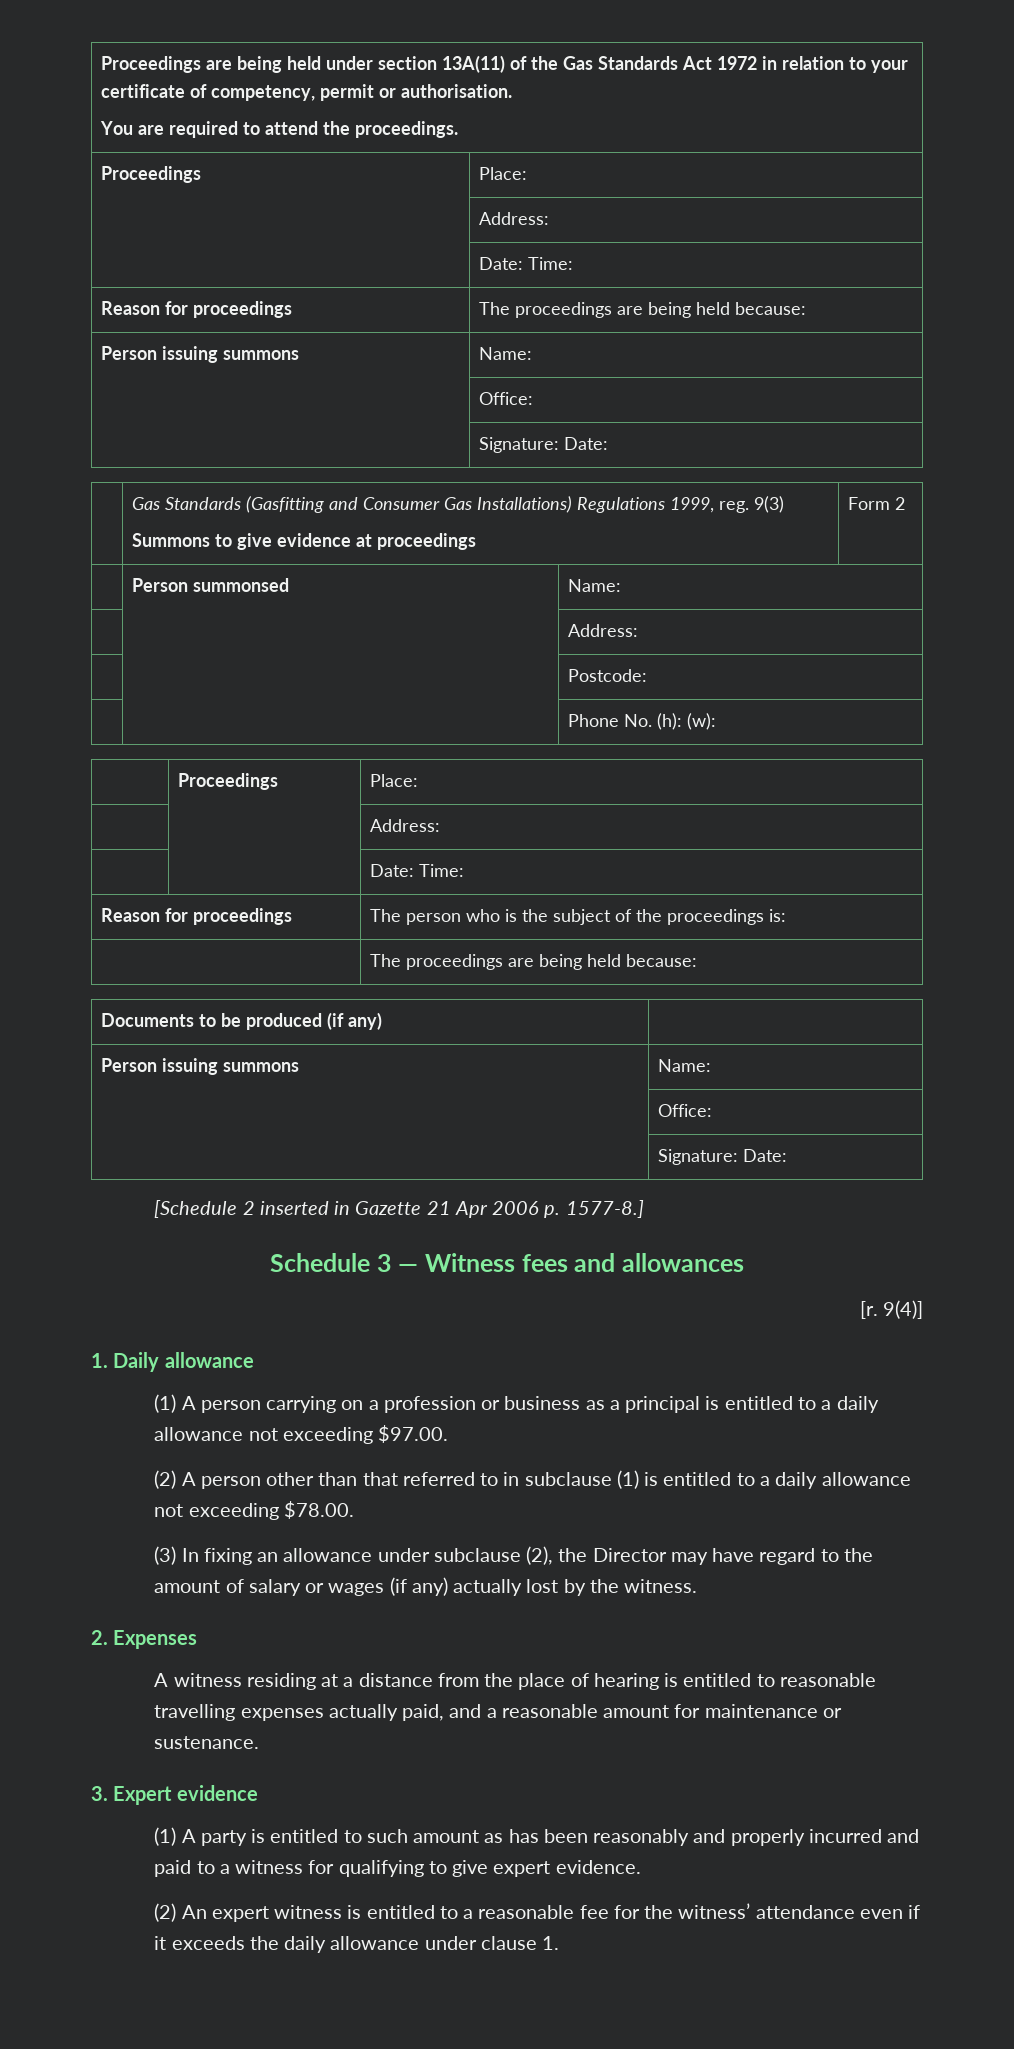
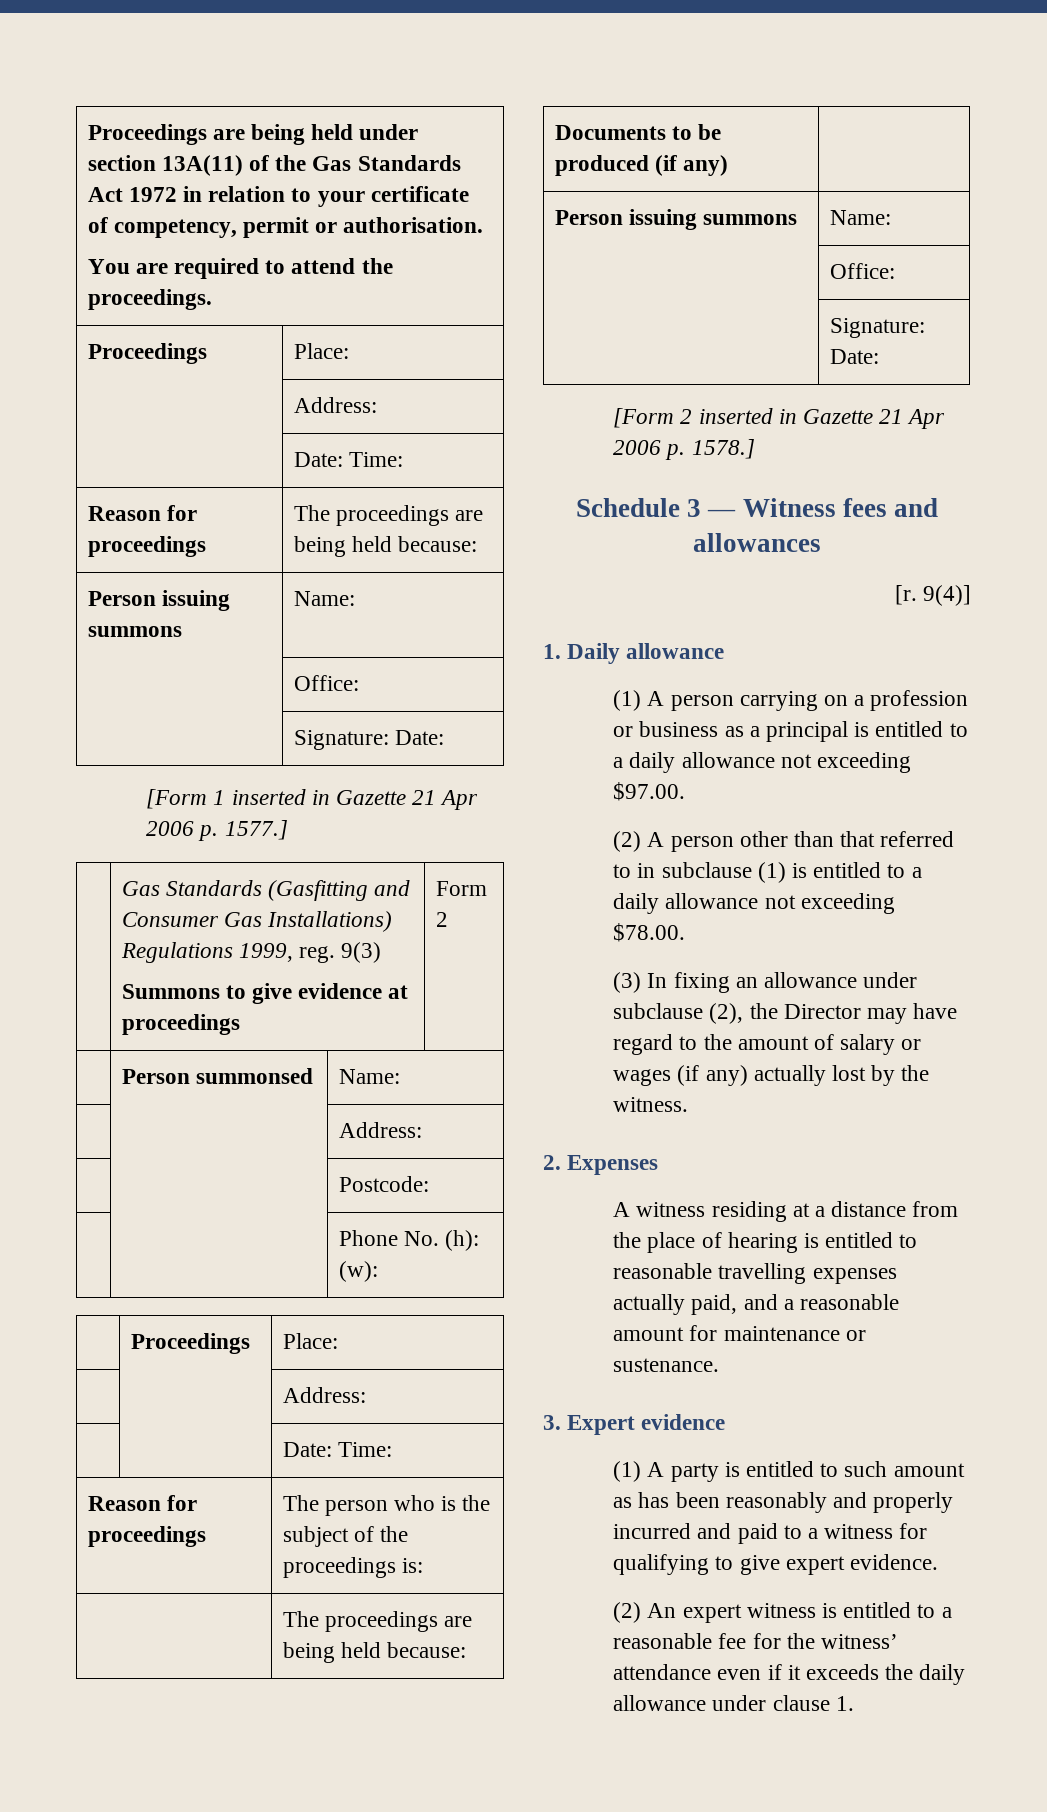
(609, 443) none -> [146,789,479,810] [146,820,288,841] // [Form 1 inserted in Gazette 21 Apr 2006 p. 1577.]
[154,1200,238,1218] [Schedule -> [613,408,675,428] [Form
[565,1200,644,1218] 1577-8.] -> [691,439,755,459] 1578.]

